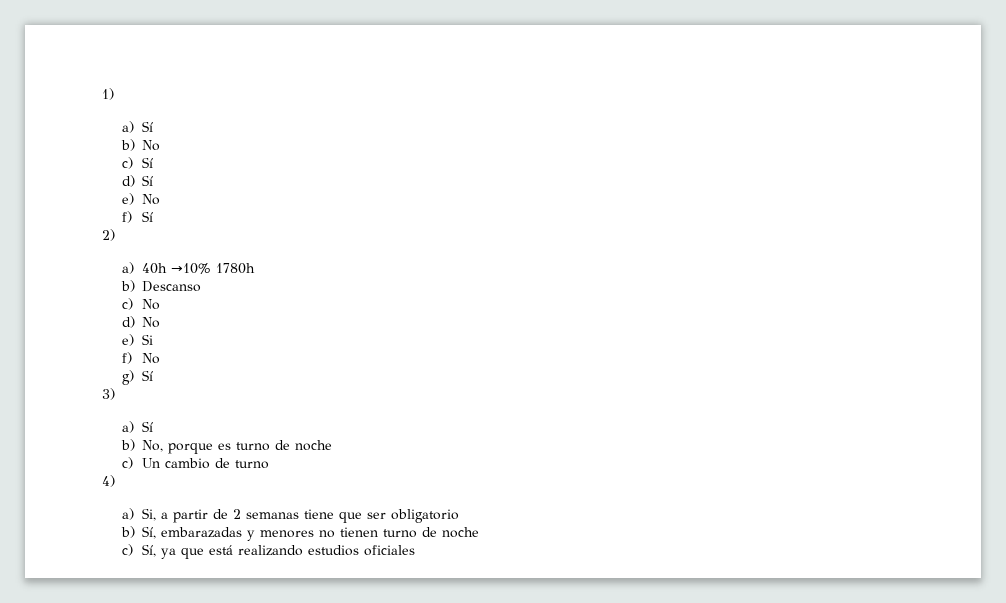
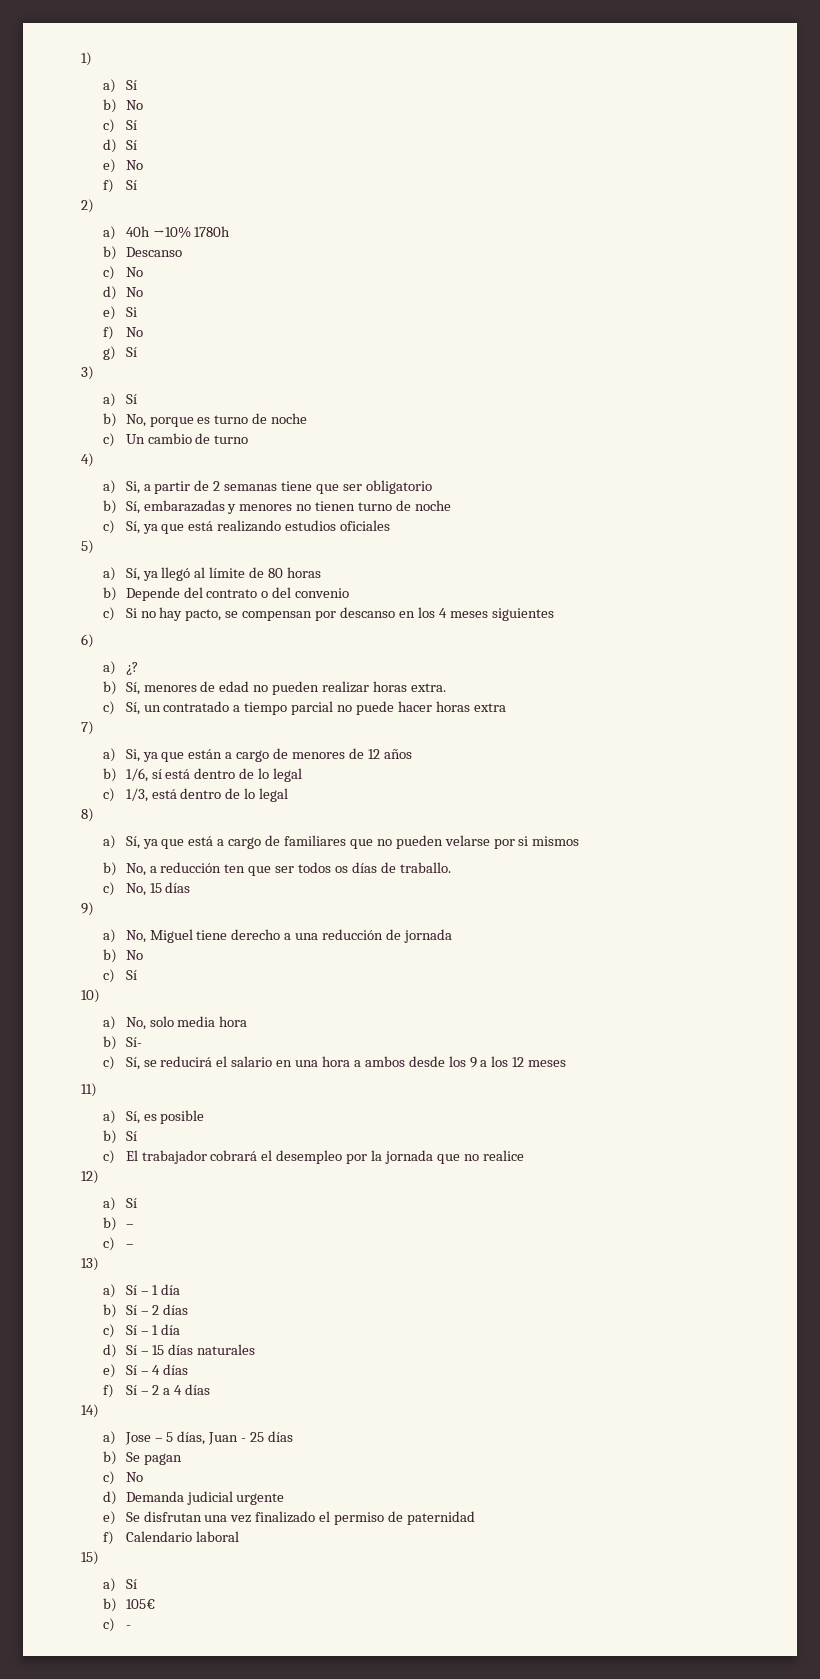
(416, 550) none -> [81,540,94,554] [103,567,321,581] [103,587,350,601] [103,607,554,621] [81,634,94,648] [103,661,138,675] [103,681,446,695] [103,701,506,715] [81,721,94,735] [103,748,412,762] [103,768,303,782] [103,788,289,802] [81,808,94,822] [103,835,580,849] [103,862,451,876] [103,882,191,896] [81,902,94,916] [103,929,452,943] [103,949,143,963] [103,969,137,983] [81,989,100,1003] [103,1016,248,1030] [103,1036,142,1050] [103,1056,567,1070] [81,1083,97,1097] [103,1110,205,1124] [103,1130,137,1144] [103,1150,524,1164] [81,1170,99,1184] [103,1197,137,1211] [103,1217,134,1231] [103,1237,134,1251] [81,1257,99,1271] [103,1284,181,1298] [103,1304,189,1318] [103,1324,181,1338] [103,1344,256,1358] [103,1364,189,1378] [103,1384,211,1398] [81,1404,99,1418] [103,1431,293,1445] [103,1451,182,1465] [103,1471,143,1485] [103,1491,285,1505] [103,1511,475,1525] [103,1531,239,1545] [81,1551,99,1565] [103,1578,137,1592] [103,1598,155,1612] [103,1618,131,1632] // 5) // a) Sí, ya llegó al límite de 80 horas // b) Depende del contrato o del convenio // c) Si no hay pacto, se compensan por descanso en los 4 meses siguientes // 6) // a) ¿? // b) Sí, menores de edad no pueden realizar horas extra. // c) Sí, un contratado a tiempo parcial no puede hacer horas extra // 7) // a) Si, ya que están a cargo de menores de 12 años // b) 1/6, sí está dentro de lo legal // c) 1/3, está dentro de lo legal // 8) // a) Sí, ya que está a cargo de familiares que no pueden velarse por si mismos // b) No, a reducción ten que ser todos os días de traballo. // c) No, 15 días // 9) // a) No, Miguel tiene derecho a una reducción de jornada // b) No // c) Sí // 10) // a) No, solo media hora // b) Sí- // c) Sí, se reducirá el salario en una hora a ambos desde los 9 a los 12 meses // 11) // a) Sí, es posible // b) Sí // c) El trabajador cobrará el desempleo por la jornada que no realice // 12) // a) Sí // b) – // c) – // 13) // a) Sí – 1 día // b) Sí – 2 días // c) Sí – 1 día // d) Sí – 15 días naturales // e) Sí – 4 días // f) Sí – 2 a 4 días // 14) // a) Jose – 5 días, Juan - 25 días // b) Se pagan // c) No // d) Demanda judicial urgente // e) Se disfrutan una vez finalizado el permiso de paternidad // f) Calendario laboral // 15) // a) Sí // b) 105€ // c) -

